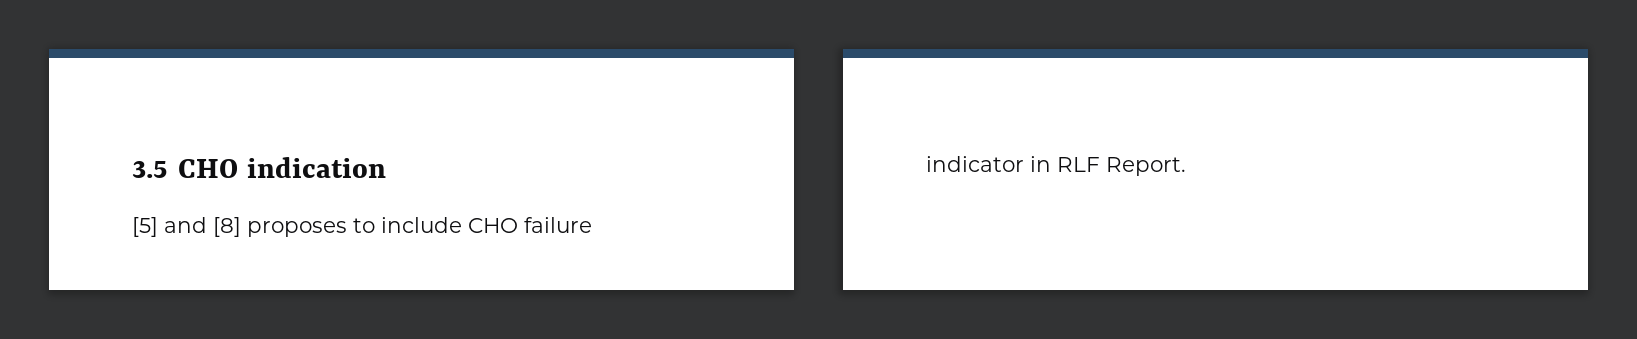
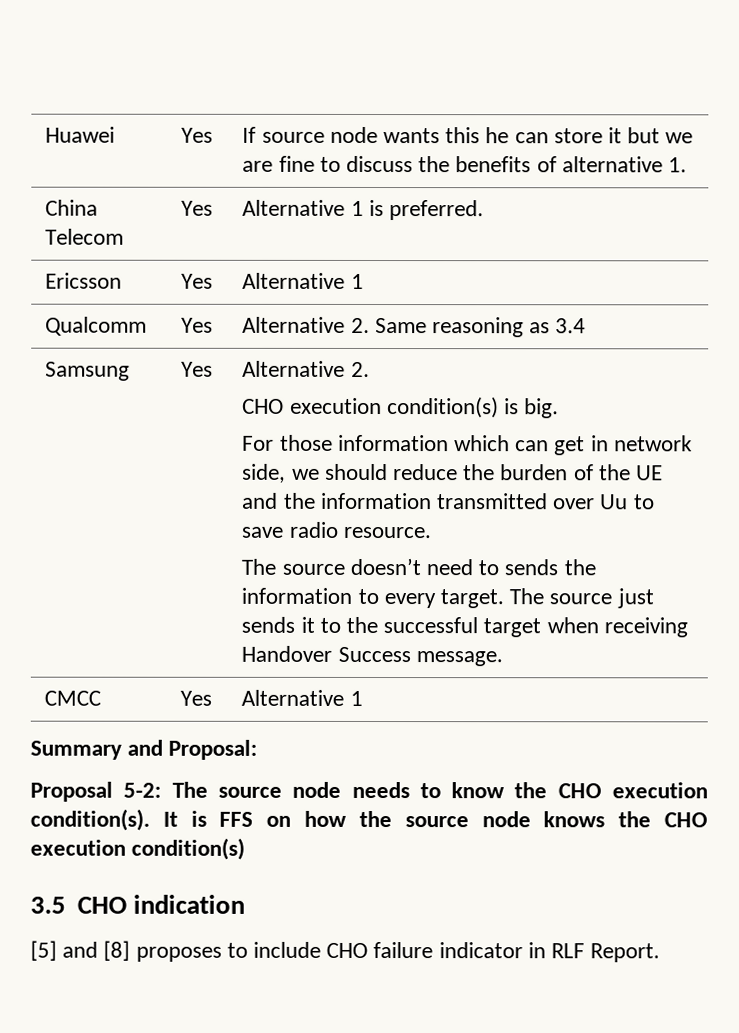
(132, 169) none -> [45,126,116,143] [181,127,214,143] [242,126,694,144] [242,155,688,173] [45,199,99,216] [45,228,125,245] [181,200,214,216] [242,199,484,221] [45,272,123,289] [181,273,214,289] [242,272,364,289] [45,316,148,336] [181,317,214,333] [242,316,587,338] [45,361,131,381] [181,361,214,377] [242,360,370,377] [242,397,560,419] [242,434,693,456] [242,463,664,483] [242,492,655,510] [241,521,431,539] [241,557,596,576] [241,587,654,609] [241,616,688,638] [241,645,503,667] [44,690,102,706] [180,690,213,706] [241,689,363,706] [30,739,258,760] [30,781,708,802] [30,808,708,831] [30,837,246,860] Huawei | Yes | If source node wants this he can store it but we are fine to discuss the benefits of alternative 1. // China Telecom | Yes | Alternative 1 is preferred. // Ericsson | Yes | Alternative 1 // Qualcomm | Yes | Alternative 2. Same reasoning as 3.4 // Samsung | Yes | Alternative 2. // CHO execution condition(s) is big. // For those information which can get in network side, we should reduce the burden of the UE and the information transmitted over Uu to save radio resource. // The source doesn’t need to sends the information to every target. The source just sends it to the successful target when receiving Handover Success message. // CMCC | Yes | Alternative 1 // Summary and Proposal: // Proposal 5-2: The source node needs to know the CHO execution condition(s). It is FFS on how the source node knows the CHO execution condition(s) //

